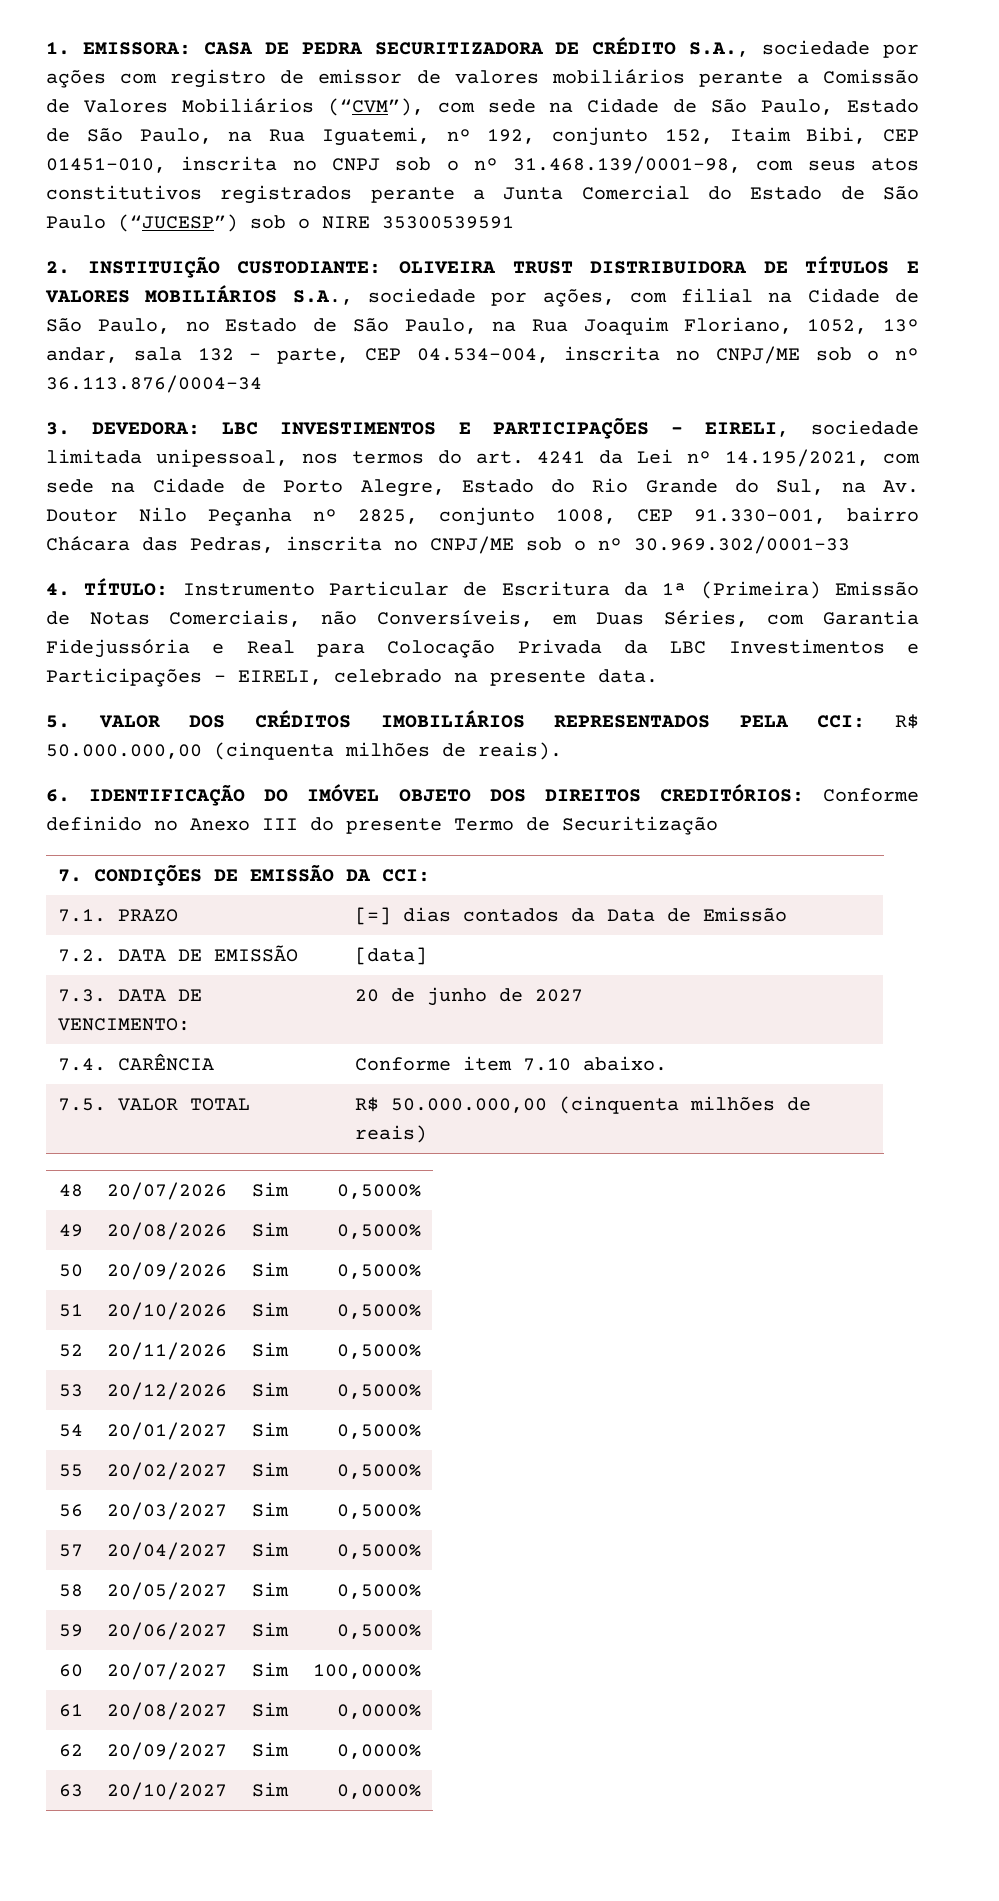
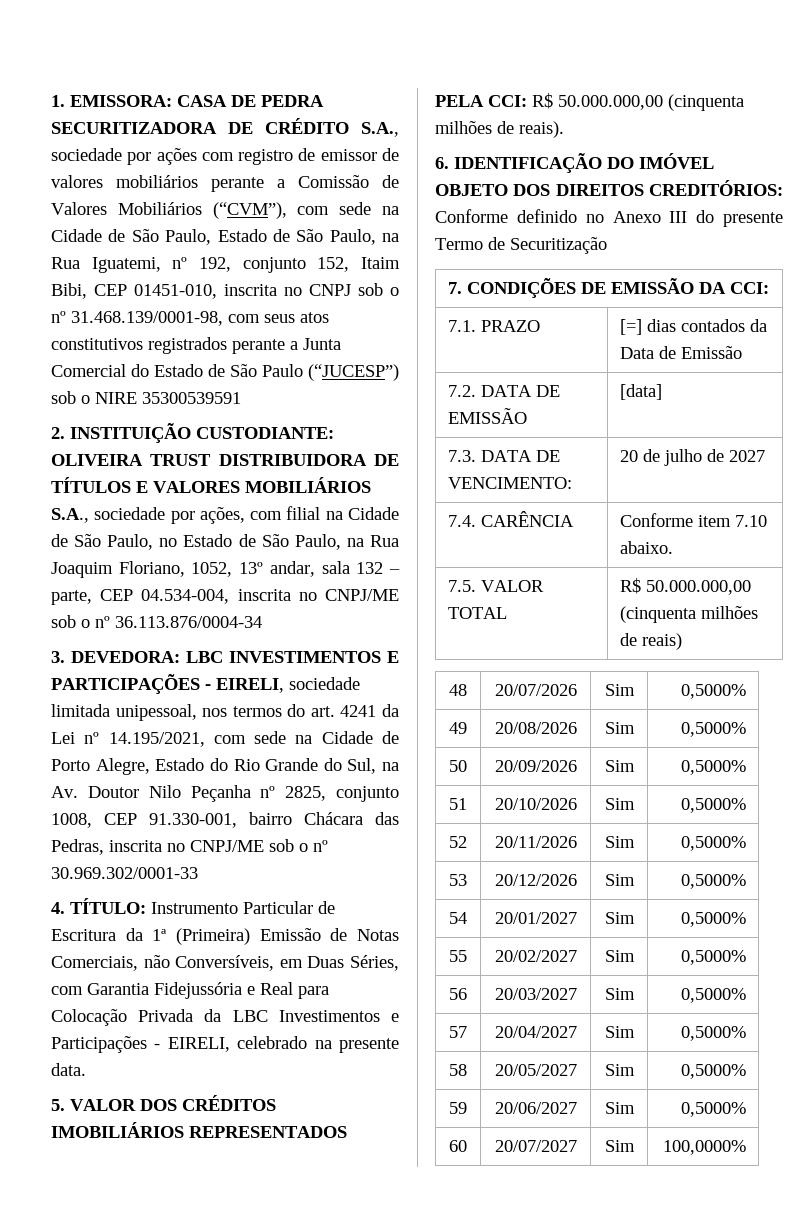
[426,987,487,1006] junho -> [664,449,703,466] julho
[58,1704,83,1717] [107,1702,227,1720] [252,1702,289,1717] [337,1704,422,1719] [58,1744,83,1757] [107,1742,227,1760] [252,1742,289,1757] [337,1744,422,1759] [58,1784,83,1797] [107,1782,227,1800] [252,1782,289,1797] [337,1784,422,1799] // 61 | 20/08/2027 | Sim | 0,0000% // 62 | 20/09/2027 | Sim | 0,0000% // 63 | 20/10/2027 | Sim | 0,0000% -> (746, 1147) none

